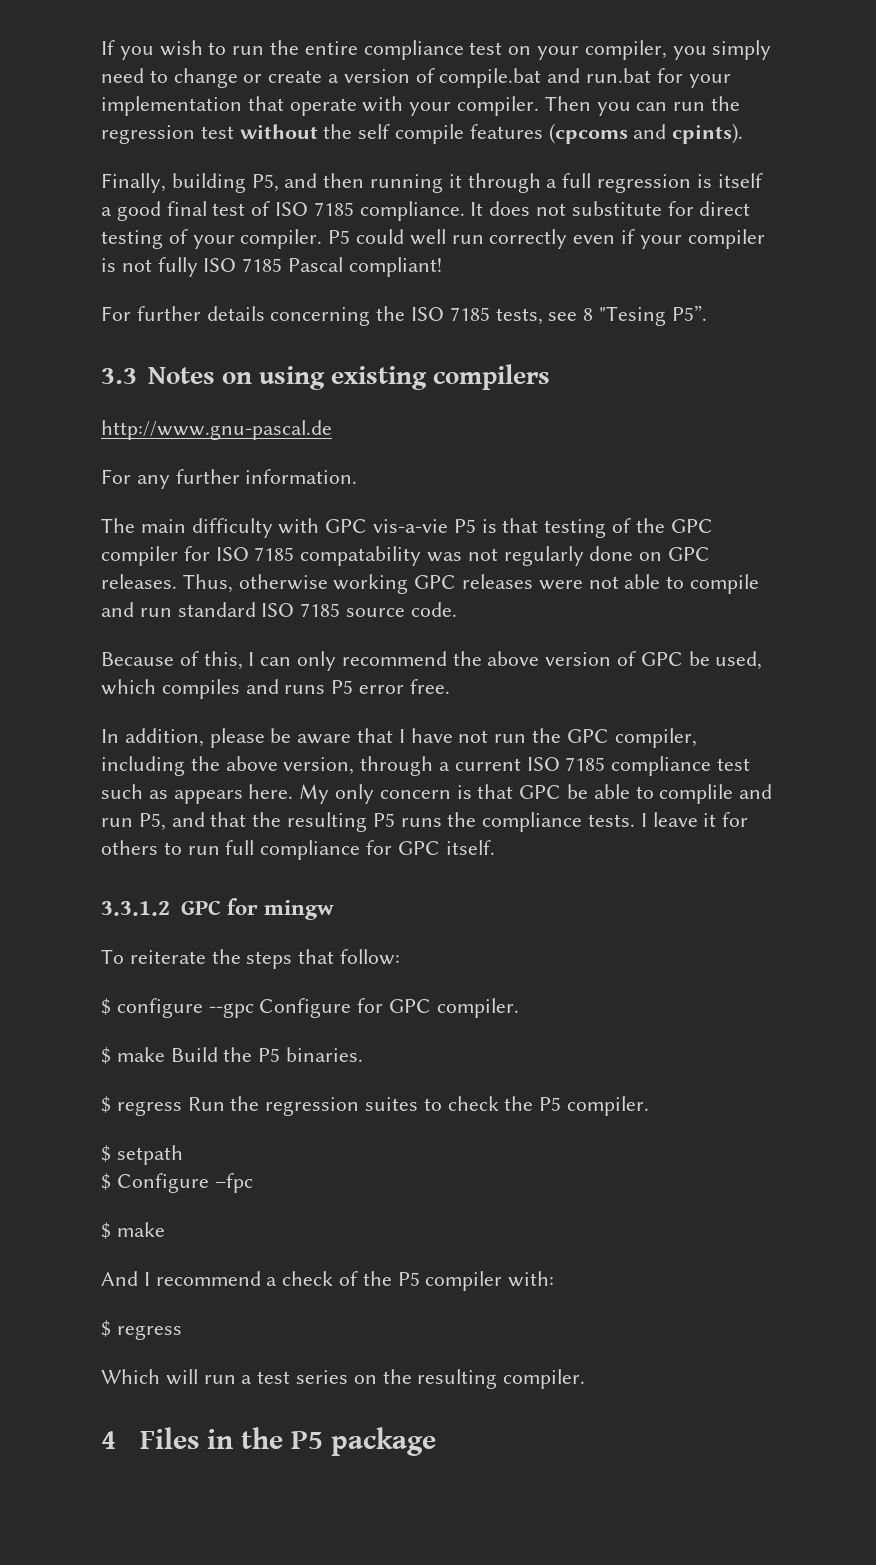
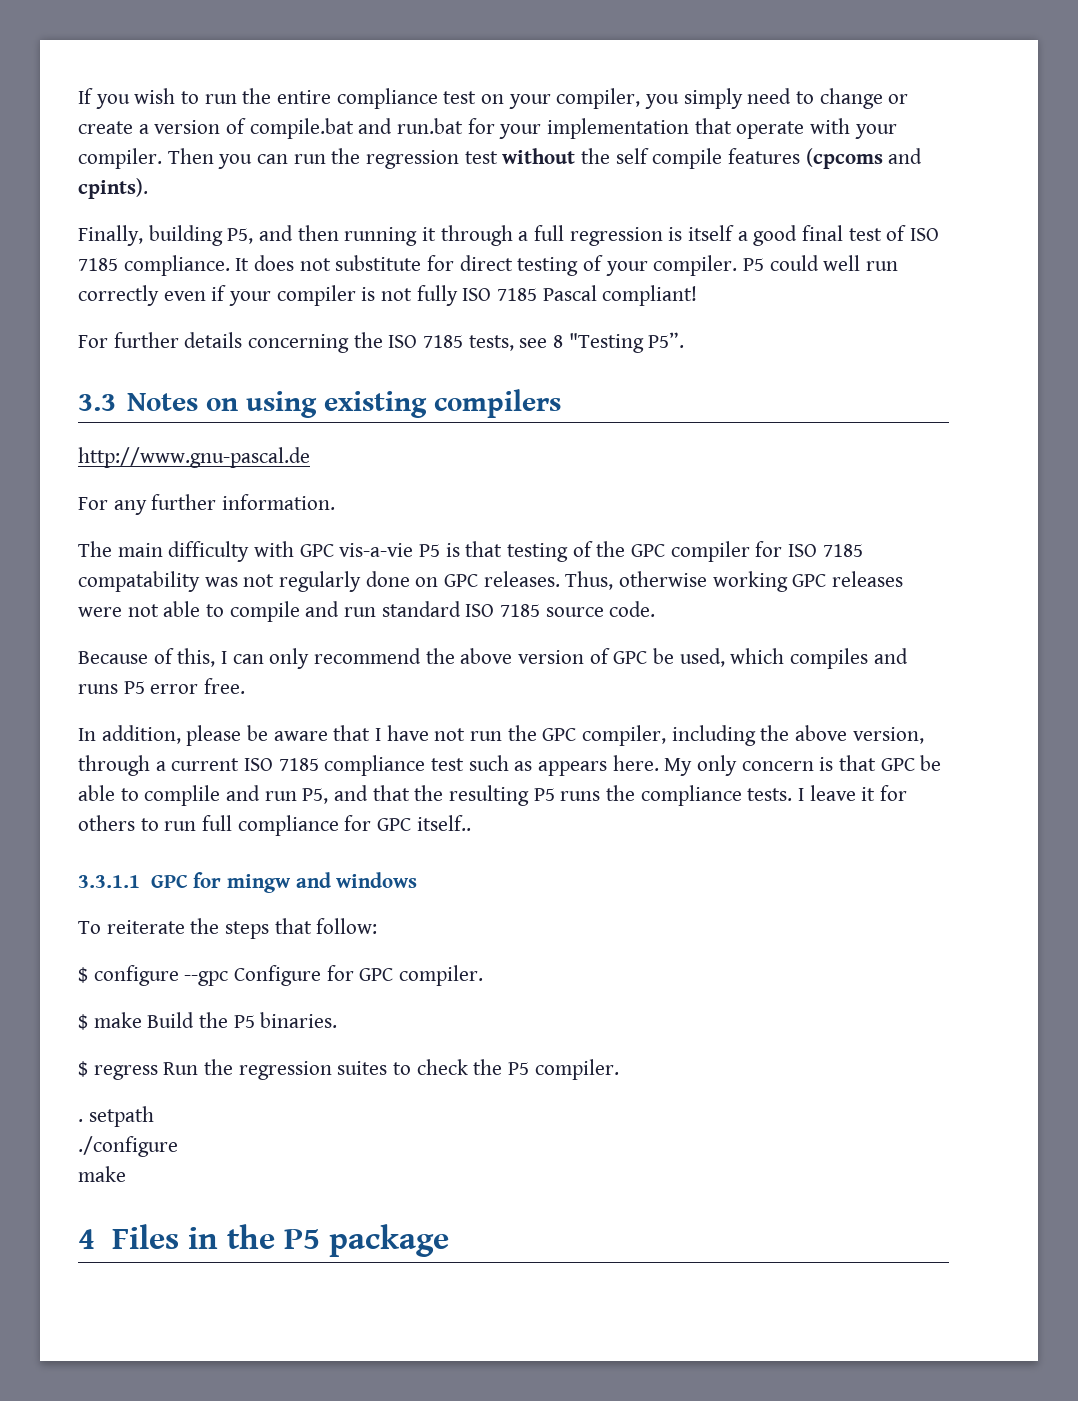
[599,306,667,326] "Tesing -> [568,333,644,353] "Testing
[445,840,495,855] [101,901,170,916] itself. // 3.3.1.2 -> [416,815,471,831] [78,875,140,888] itself.. // 3.3.1.1
(334, 910) none -> [295,872,418,888] and windows
[101,1145,111,1162] $ -> [78,1119,83,1122] .
[101,1173,253,1193] [101,1222,165,1239] [101,1271,555,1291] [101,1320,182,1340] [101,1369,586,1389] $ Configure –fpc // $ make // And I recommend a check of the P5 compiler with: // $ regress // Which will run a test series on the resulting compiler. -> [78,1136,178,1157] [78,1166,126,1182] ./configure // make

